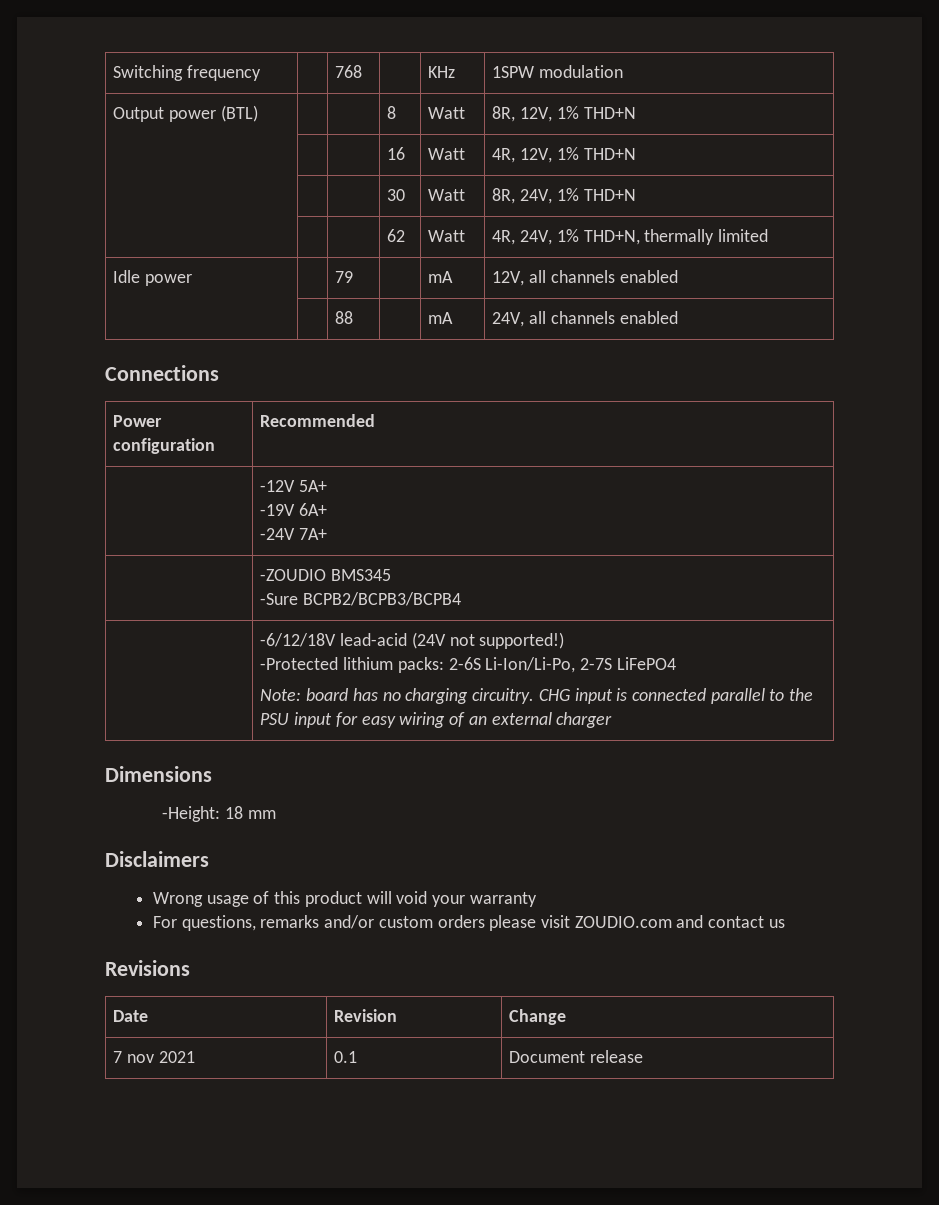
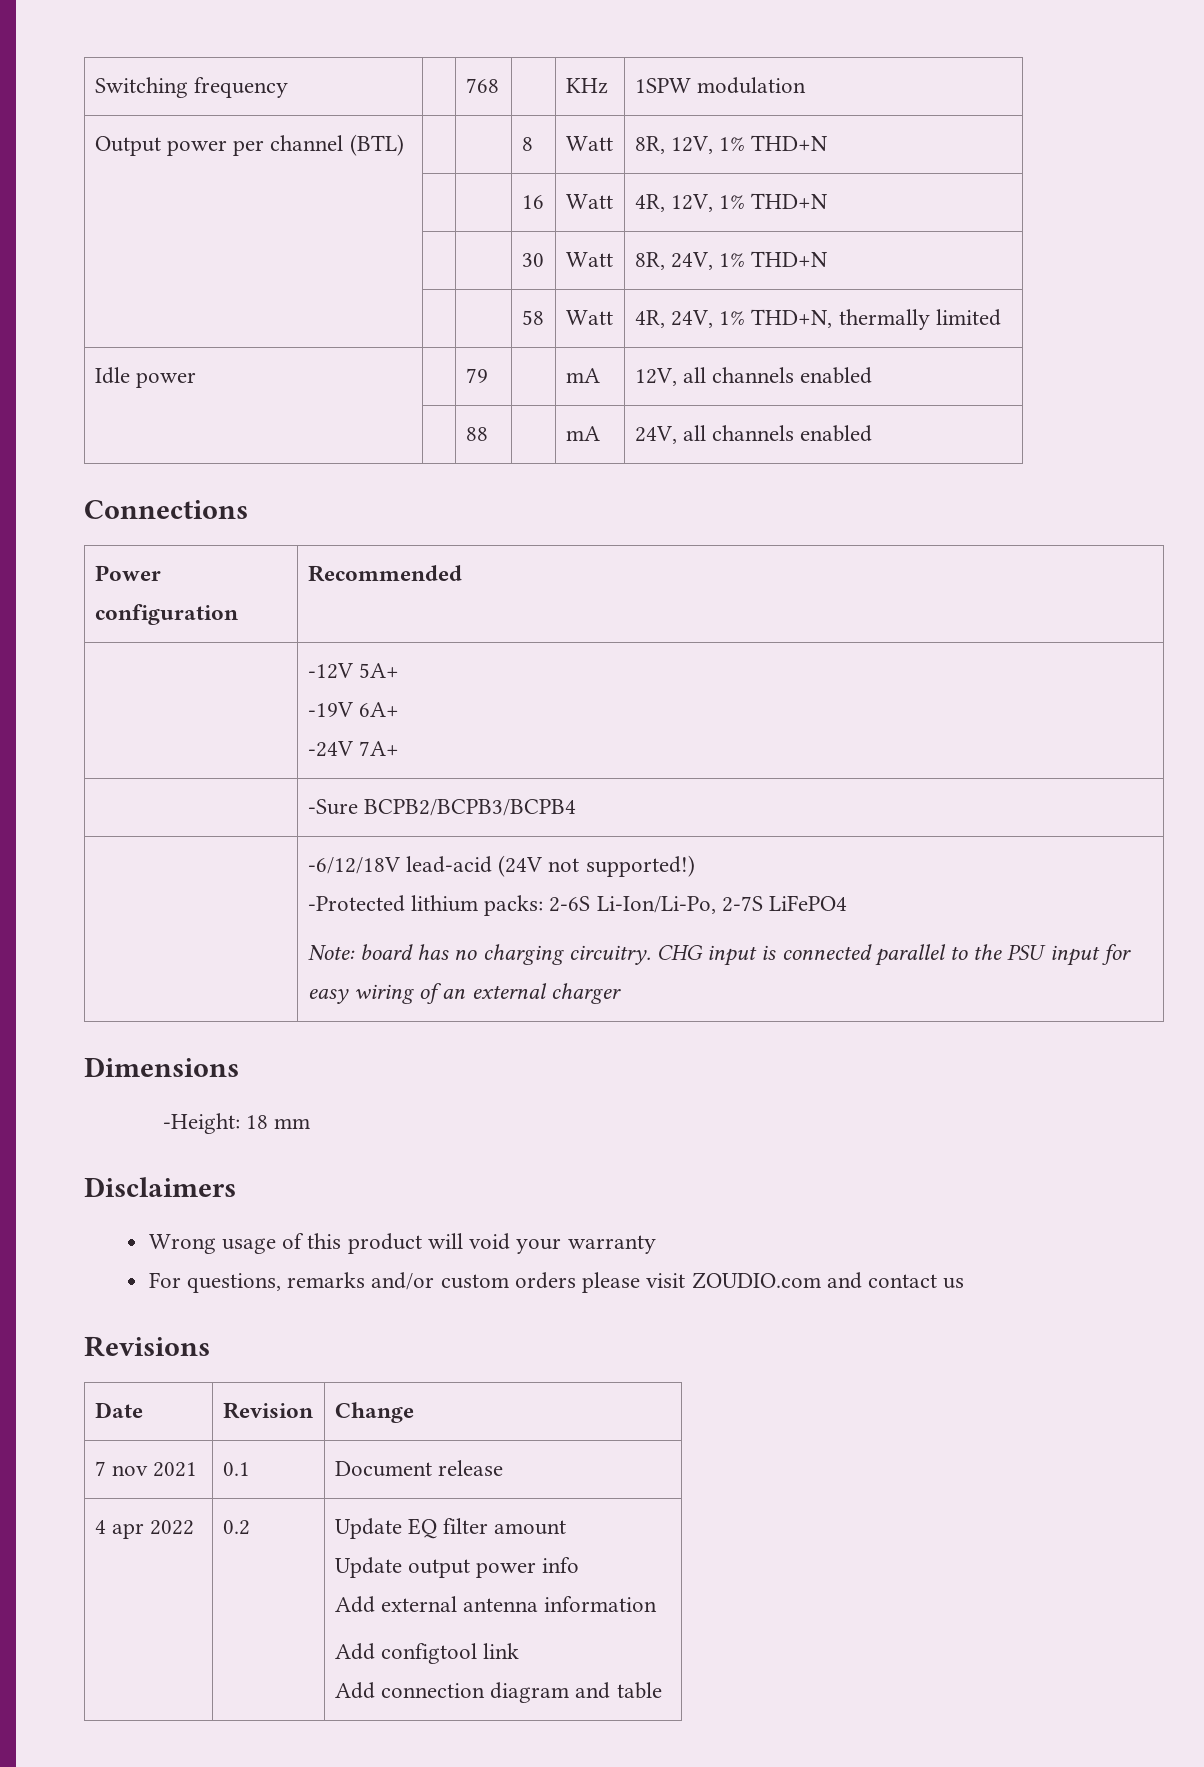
(217, 116) none -> [233,135,344,156] per channel
[387,229,406,242] 62 -> [521,310,544,325] 58
[260,569,392,581] -ZOUDIO BMS345 // -> (399, 748) none
(644, 1056) none -> [94,1520,195,1539] [222,1520,250,1535] [334,1518,567,1539] [334,1557,580,1578] [334,1596,658,1613] [334,1643,520,1664] [334,1682,662,1703] // 4 apr 2022 | 0.2 | Update EQ filter amount // Update output power info // Add external antenna information // Add configtool link // Add connection diagram and table

